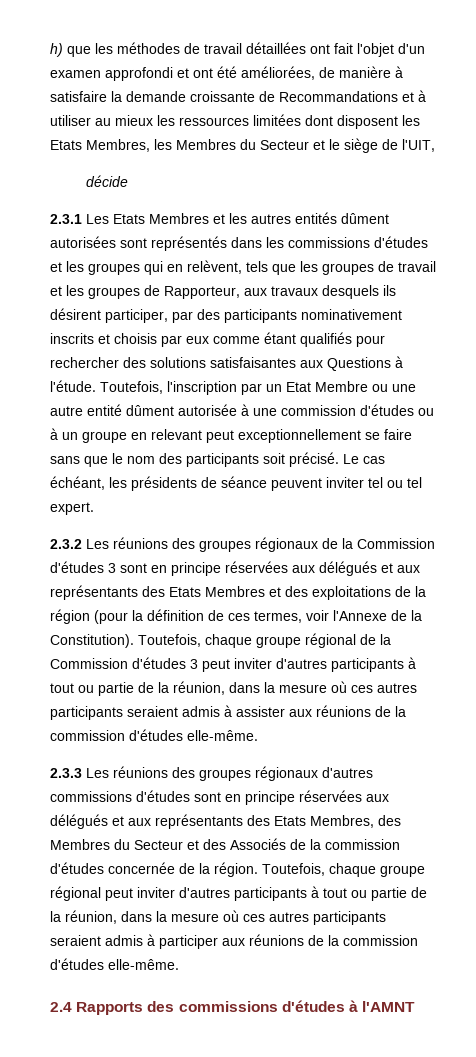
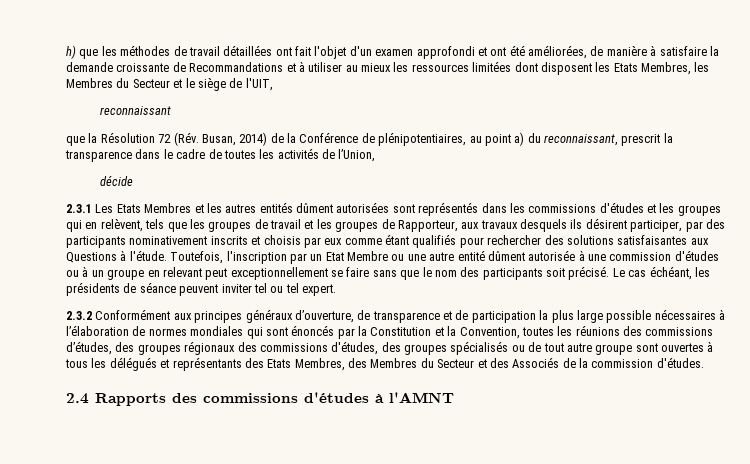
(435, 145) none -> [99,106,171,115] [66,132,673,146] [65,148,376,162] // reconnaissant // que la Résolution 72 (Rév. Busan, 2014) de la Conférence de plénipotentiaires, au point a) du reconnaissant, prescrit la transparence dans le cadre de toutes les activités de l’Union,
[86,537,435,552] [50,561,420,576] [50,585,426,600] [50,609,422,624] [50,633,391,648] [50,657,416,672] [50,681,417,696] [50,705,406,720] [50,729,258,741] [50,766,373,781] [50,790,389,805] [50,814,151,829] Les réunions des groupes régionaux de la Commission d'études 3 sont en principe réservées aux délégués et aux représentants des Etats Membres et des exploitations de la région (pour la définition de ces termes, voir l'Annexe de la Constitution). Toutefois, chaque groupe régional de la Commission d'études 3 peut inviter d'autres participants à tout ou partie de la réunion, dans la mesure où ces autres participants seraient admis à assister aux réunions de la commission d'études elle-même. // 2.3.3 Les réunions des groupes régionaux d'autres commissions d'études sont en principe réservées aux délégués et aux -> [95,309,725,323] [66,325,714,339] [66,341,714,355] [65,357,170,371] Conformément aux principes généraux d’ouverture, de transparence et de participation la plus large possible nécessaires à l’élaboration de normes mondiales qui sont énoncés par la Constitution et la Convention, toutes les réunions des commissions d’études, des groupes régionaux des commissions d'études, des groupes spécialisés ou de tout autre groupe sont ouvertes à tous les délégués et
[50,862,425,877] [50,886,427,901] [50,910,386,925] [50,934,418,949] [50,958,179,970] d'études concernée de la région. Toutefois, chaque groupe régional peut inviter d'autres participants à tout ou partie de la réunion, dans la mesure où ces autres participants seraient admis à participer aux réunions de la commission d'études elle-même. -> [656,357,704,368] d'études.

